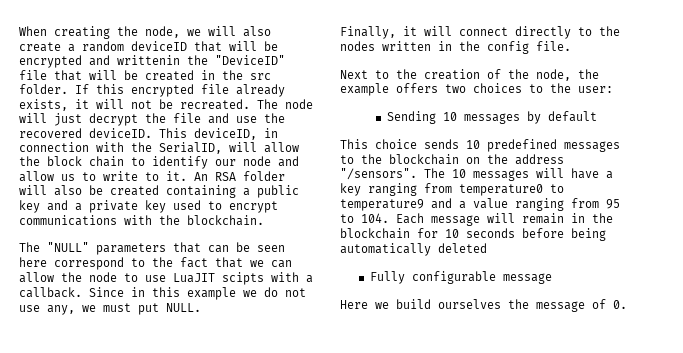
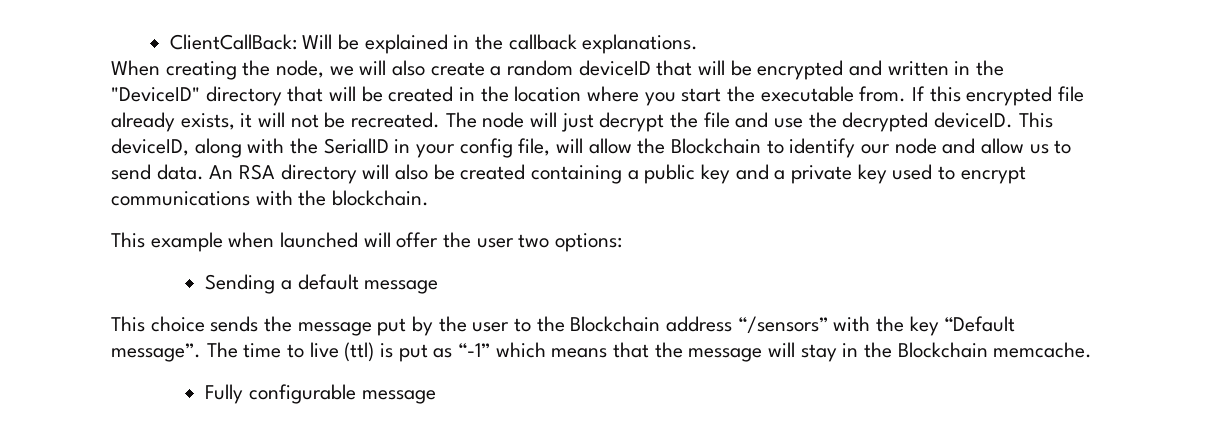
(19, 31) none -> [169,34,699,54] ClientCallBack: Will be explained in the callback explanations. //
[117,55,180,65] writtenin -> [887,61,971,76] written in
[19,70,47,80] file -> [205,86,282,106] directory
[250,73,271,80] [19,84,68,94] src folder. -> [514,86,907,106] location where you start the executable from.
[19,128,82,138] recovered -> [842,112,929,132] decrypted
[264,128,278,138] [19,142,222,154] in connection with the SerialID, -> [194,138,551,158] along with the SerialID in your config file,
[47,156,124,167] block chain -> [671,138,762,154] Blockchain
[103,171,187,181] write to it. -> [111,164,204,180] send data.
[243,171,285,181] folder -> [280,164,357,184] directory
[19,242,285,255] [19,257,292,270] [19,272,313,285] [19,287,306,300] [19,303,201,315] [340,26,620,39] [340,41,571,54] [340,69,599,81] [340,83,613,96] [386,111,541,124] The "NULL" parameters that can be seen here correspond to the fact that we can allow the node to use LuaJIT scipts with a callback. Since in this example we do not use any, we must put NULL. // Finally, it will connect directly to the nodes written in the config file. // Next to the creation of the node, the example offers two choices to the user: // Sending 10 messages by -> [111,232,623,252] [205,274,292,294] This example when launched will offer the user two options: // Sending a
(597, 116) none -> [364,280,439,294] message
[466,139,620,152] [340,154,564,165] [340,168,613,181] [340,183,564,196] [340,198,620,211] [340,213,424,224] 10 predefined messages to the blockchain on the address "/sensors". The 10 messages will have a key ranging from temperature0 to temperature9 and a value ranging from 95 to 104. Each -> [264,316,1016,336] [111,342,683,362] the message put by the user to the Blockchain address “/sensors” with the key “Default message”. The time to live (ttl) is put as “-1” which means that the
[522,213,613,224] [340,228,606,241] [340,243,487,256] [369,271,552,284] [340,299,627,312] remain in the blockchain for 10 seconds before being automatically deleted // Fully configurable message // Here we build ourselves the message of 0. -> [800,342,1093,362] [205,384,436,404] stay in the Blockchain memcache. // Fully configurable message

